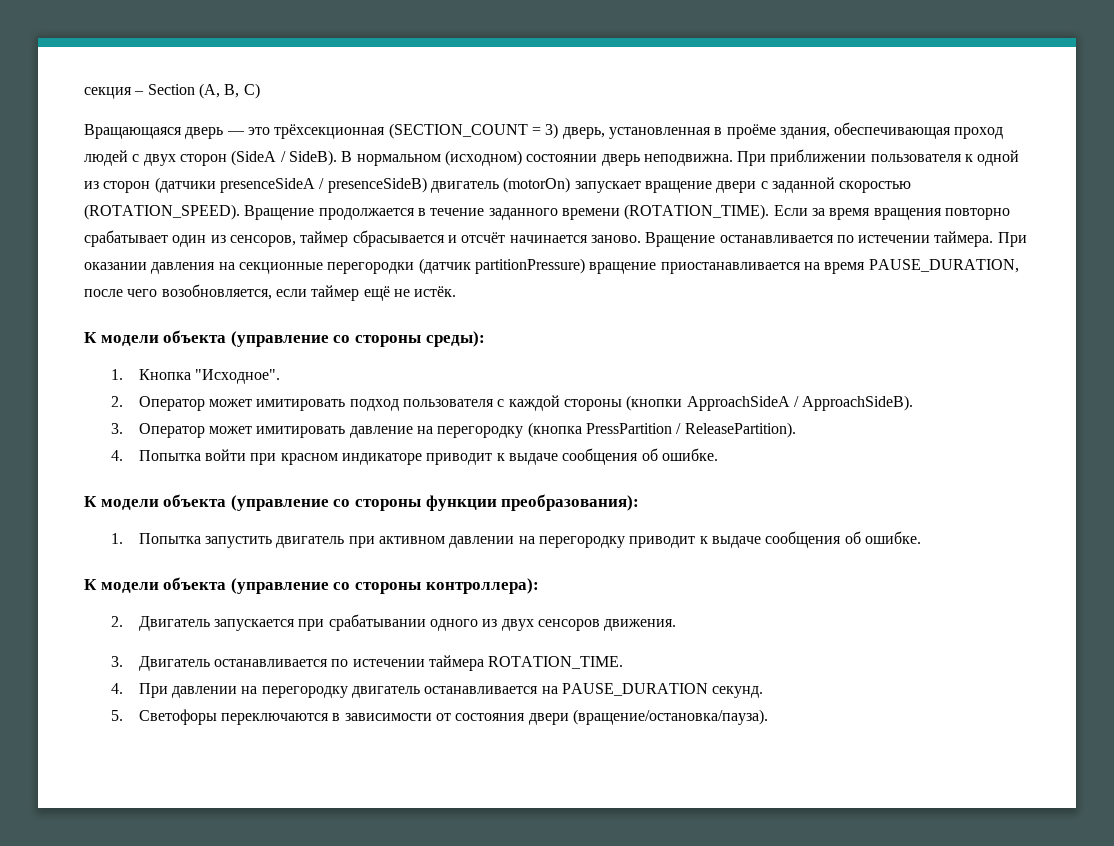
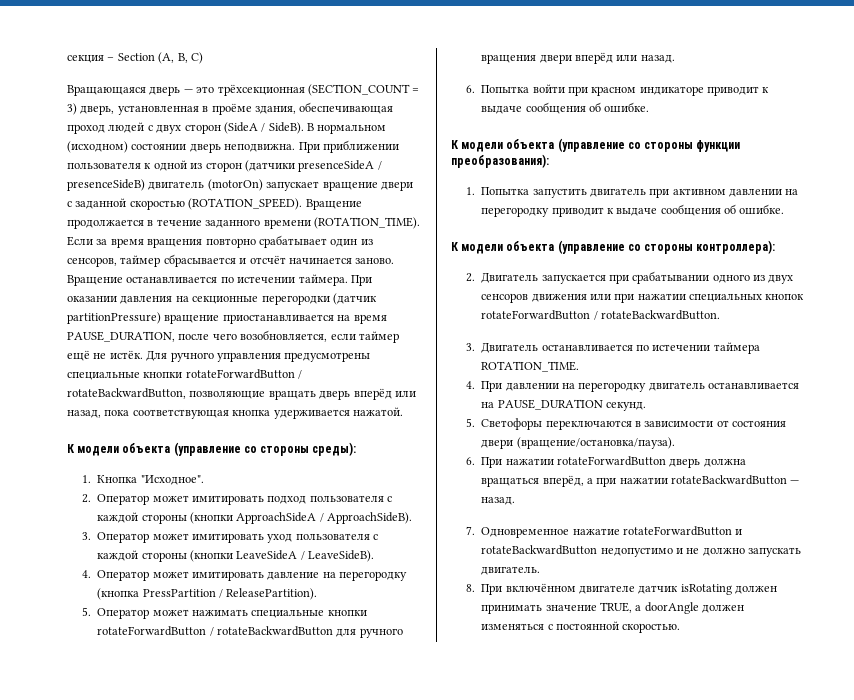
(457, 291) none -> [146,350,371,362] [67,369,303,380] [67,388,416,400] [67,407,403,419] Для ручного управления предусмотрены специальные кнопки rotateForwardButton / rotateBackwardButton, позволяющие вращать дверь вперёд или назад, пока соответствующая кнопка удерживается нажатой.
(346, 432) none -> [267,533,379,543] [97,550,375,562] [81,570,264,581] уход пользователя с каждой стороны (кнопки LeaveSideA / LeaveSideB). // 4. Оператор может имитировать
[111,450,124,461] 4. -> [81,607,367,619] [97,626,403,638] [481,52,675,64] [465,85,475,93] 5. Оператор может нажимать специальные кнопки rotateForwardButton / rotateBackwardButton для ручного вращения двери вперёд или назад. // 6.
[604,619,677,631] движения. -> [531,293,805,303] [481,310,720,320] движения или при нажатии специальных кнопок rotateForwardButton / rotateBackwardButton.
(768, 717) none -> [465,456,746,468] [481,475,800,487] [481,497,516,505] [465,526,743,538] [481,545,802,557] [481,566,541,575] [465,583,778,595] [481,602,745,614] [481,621,681,633] // 6. При нажатии rotateForwardButton дверь должна вращаться вперёд, а при нажатии rotateBackwardButton — назад. // 7. Одновременное нажатие rotateForwardButton и rotateBackwardButton недопустимо и не должно запускать двигатель. // 8. При включённом двигателе датчик isRotating должен принимать значение TRUE, а doorAngle должен изменяться с постоянной скоростью.

